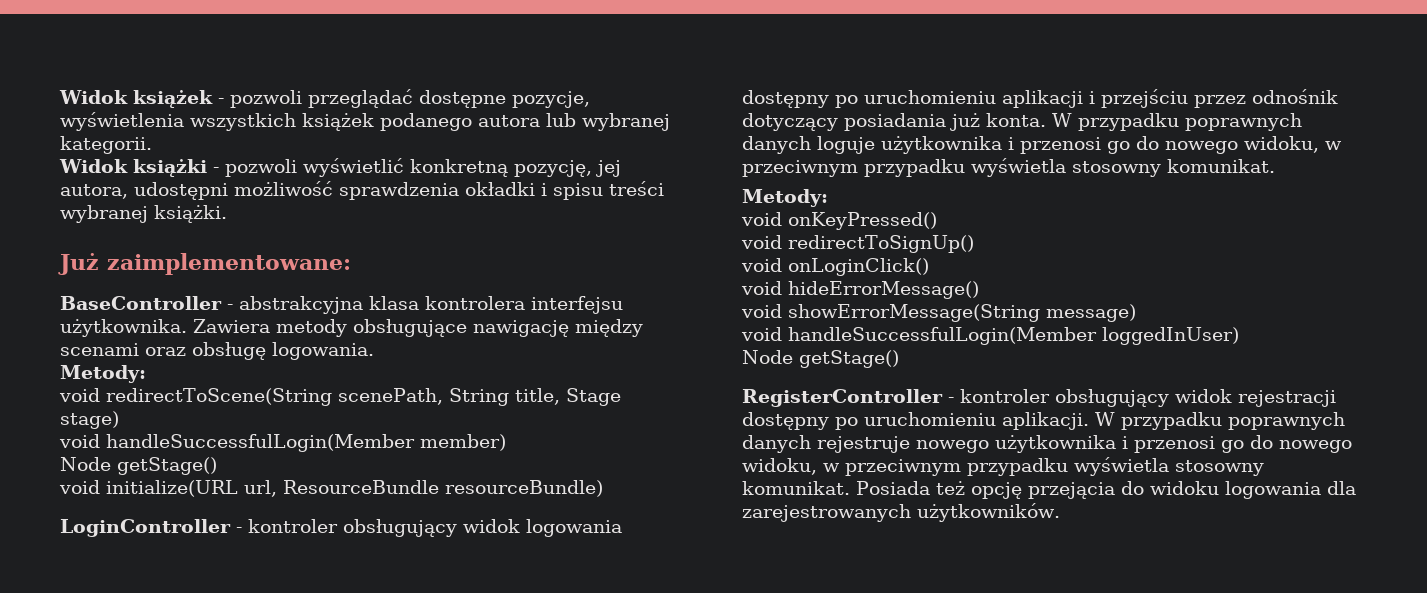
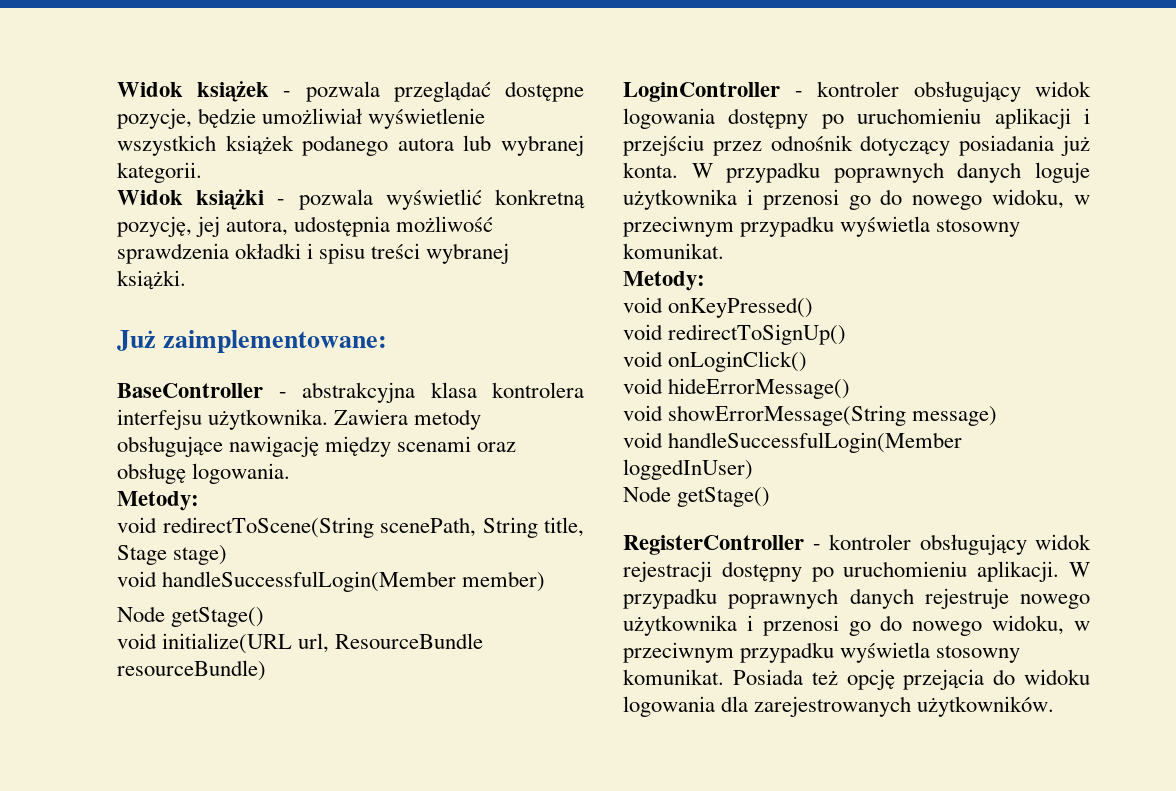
[230,90,302,108] pozwoli -> [305,81,380,102] pozwala
[60,112,184,131] wyświetlenia -> [198,108,486,129] będzie umożliwiał wyświetlenie
[225,159,297,177] pozwoli -> [298,189,373,210] pozwala
[134,182,228,200] udostępni -> [294,216,391,237] udostępnia

